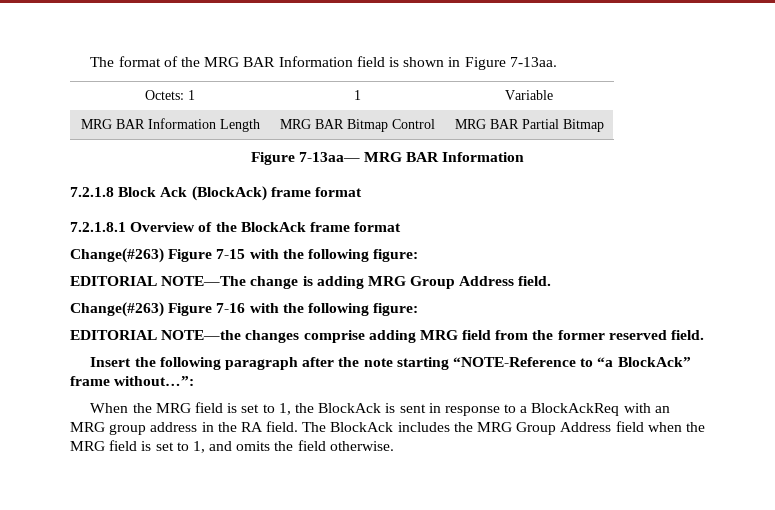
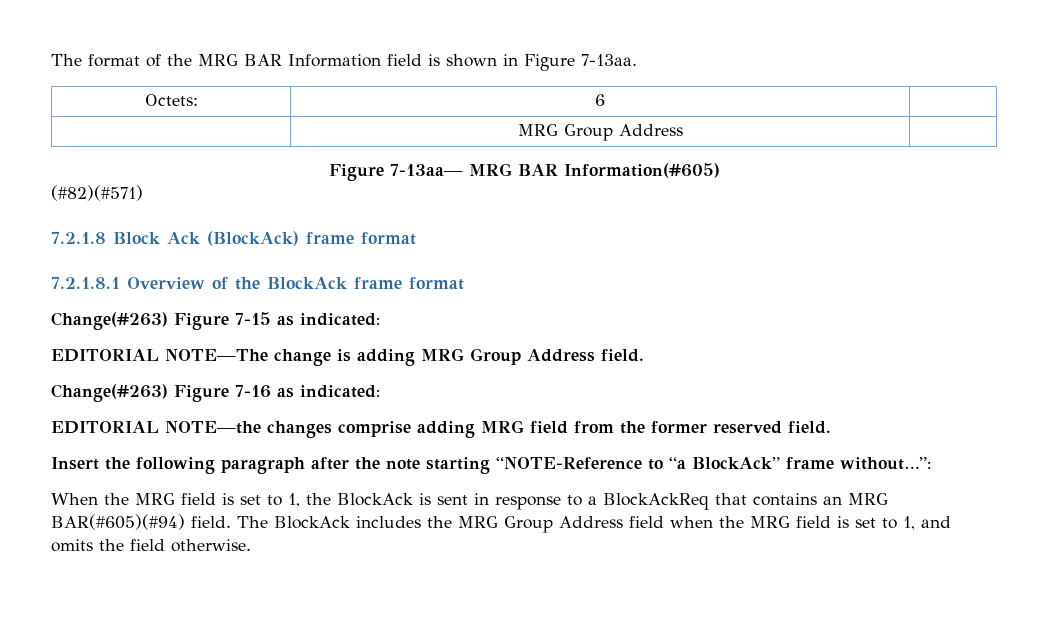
[188,90,195,100] [353,90,361,100] [505,90,553,100] [80,118,260,132] [279,119,435,132] [454,119,604,132] 1 | 1 | Variable // MRG BAR Information Length | MRG BAR Bitmap Control | MRG BAR Partial Bitmap -> [595,94,605,106] [517,124,683,141] | 6 | // | MRG Group Address |
[442,152,525,162] Information -> [564,163,720,178] [51,185,143,201] Information(#605) // (#82)(#571)
[249,249,419,262] with the following figure: -> [277,313,380,326] as indicated:
[249,303,419,316] with the following figure: -> [277,385,380,398] as indicated:
[623,403,670,413] [70,422,263,435] with an MRG group address in the RA -> [715,493,888,506] [51,514,185,530] that contains an MRG BAR(#605)(#94)

